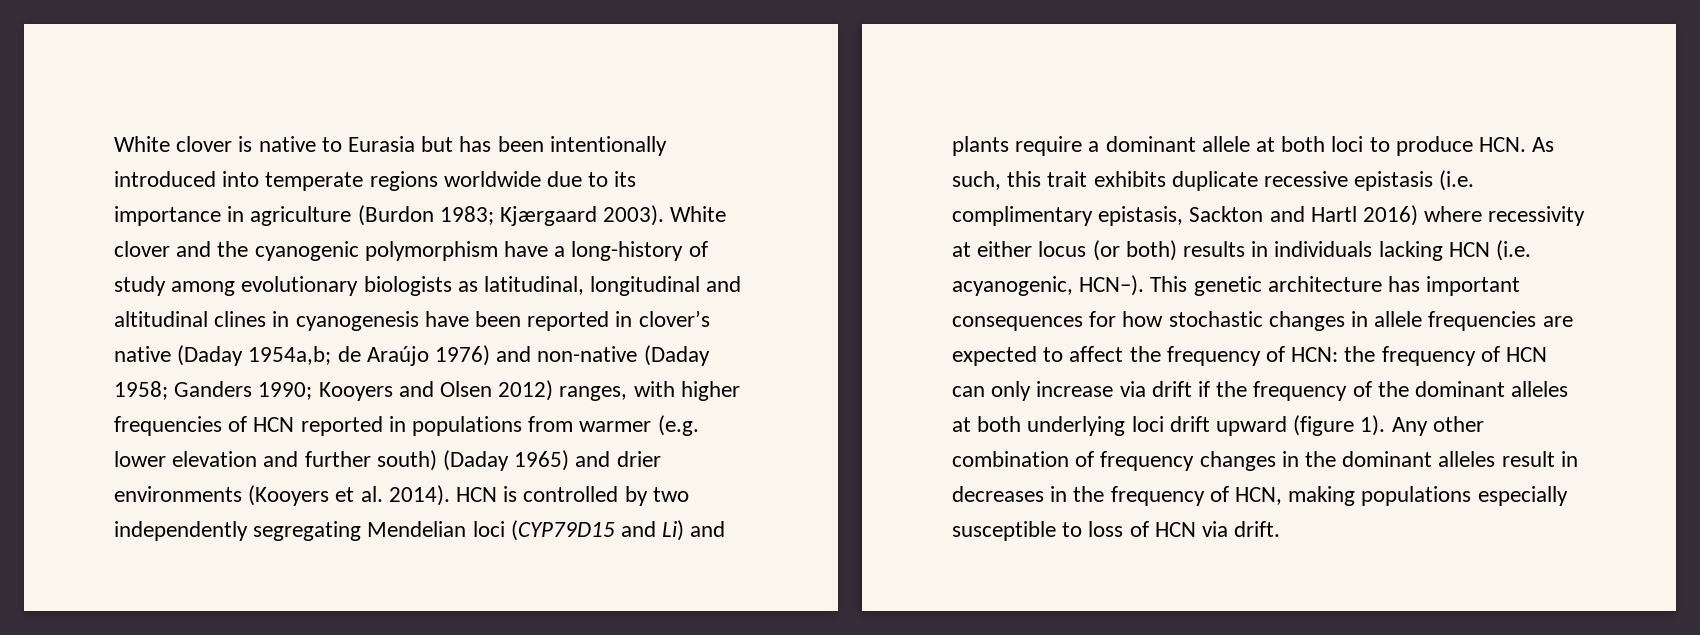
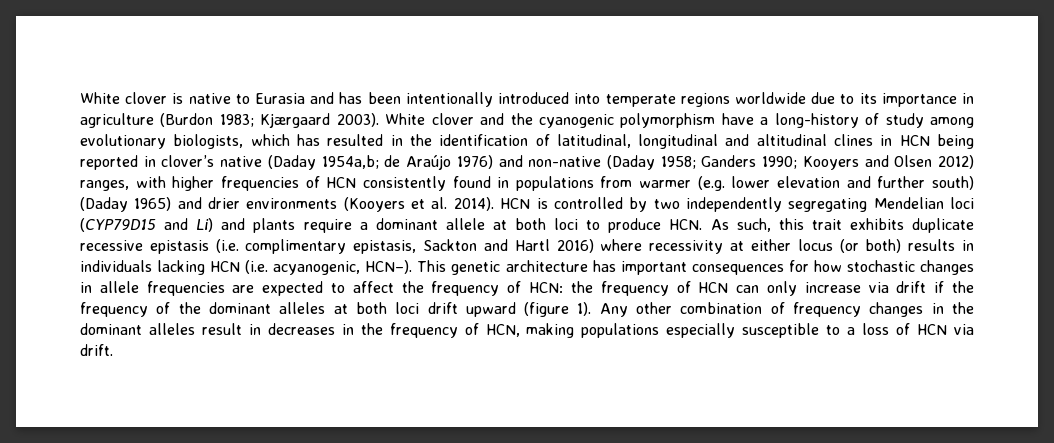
[421,136,454,152] but -> [310,92,335,104] and
[363,276,478,296] biologists as -> [173,134,550,149] biologists, which has resulted in the identification of
[295,311,522,331] cyanogenesis have been -> [899,134,974,149] HCN being
[300,416,383,436] reported -> [362,176,491,191] consistently found
[1027,416,1126,436] underlying -> (387, 308) none
(1083, 529) none -> [847,327,856,335] a

